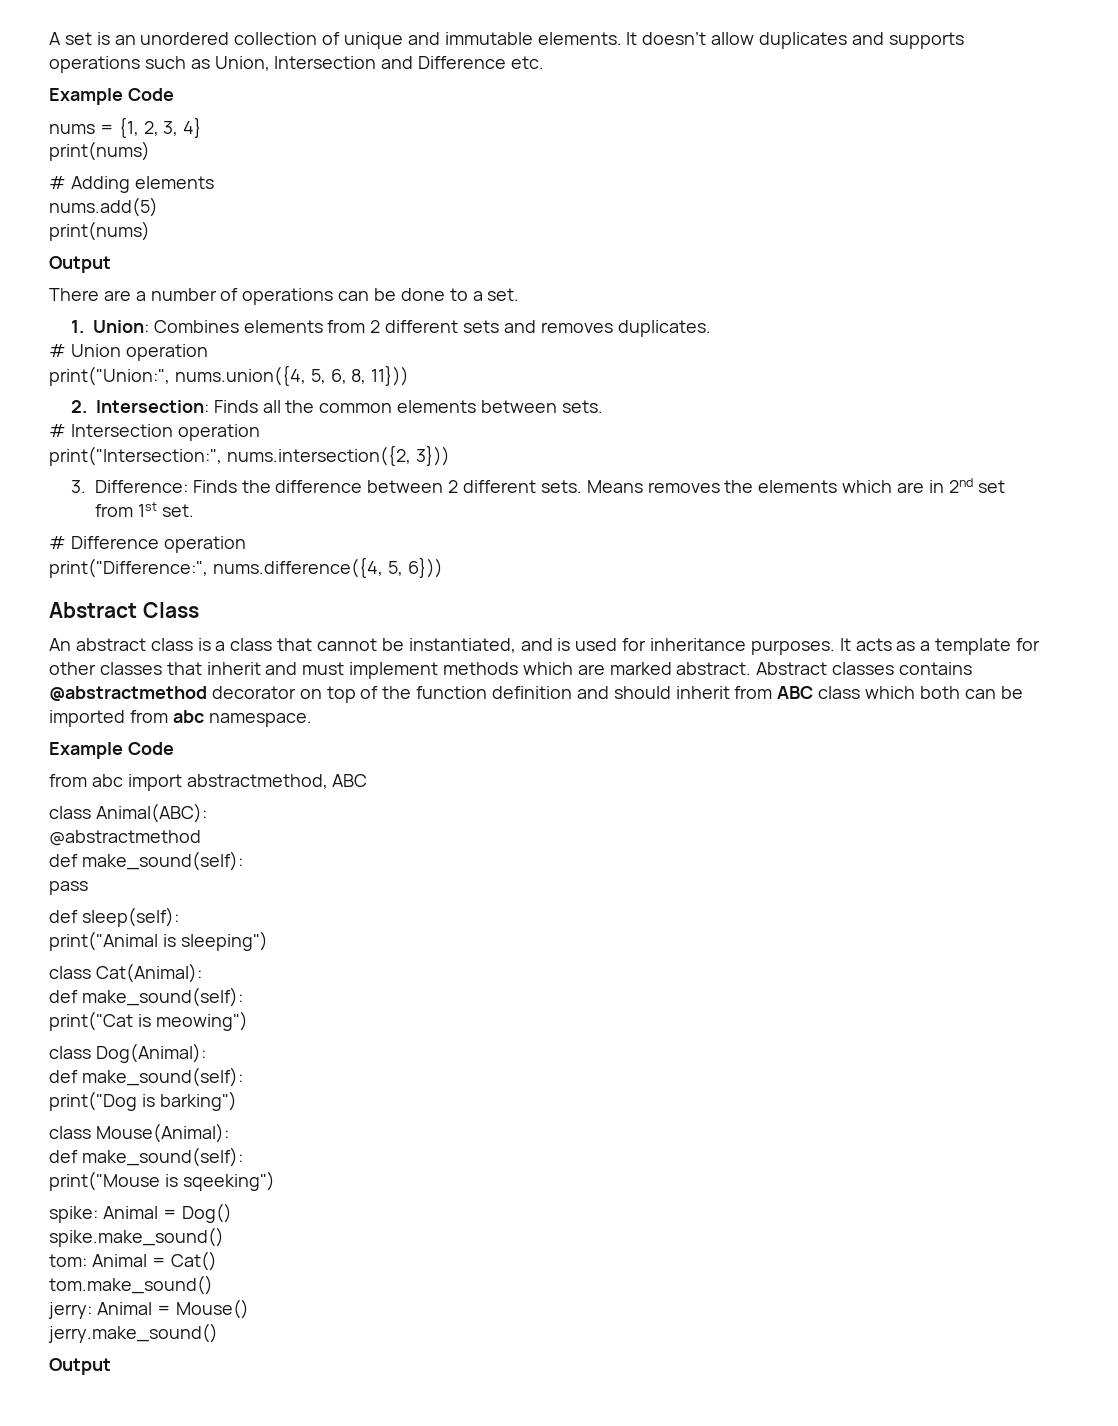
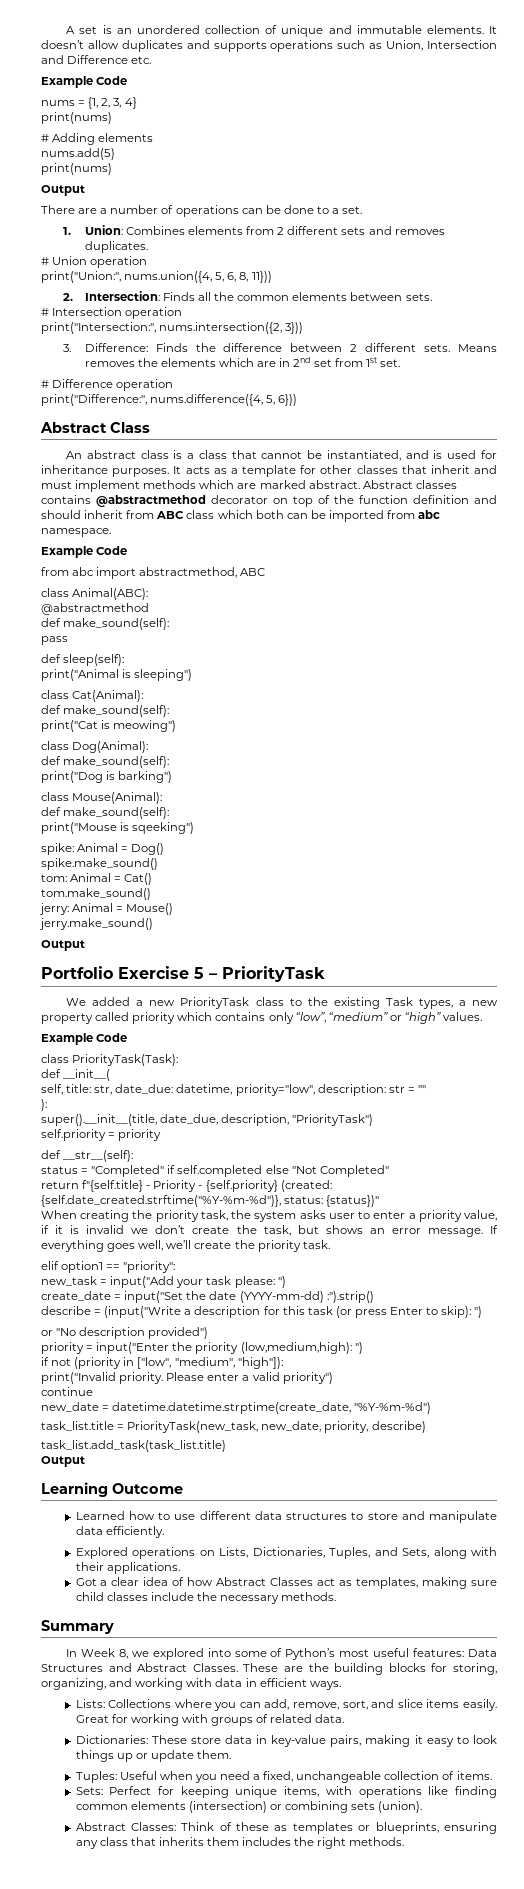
(111, 1366) none -> [41,966,325,982] [66,997,498,1009] [41,1012,483,1024] [41,1033,128,1045] [41,1054,179,1066] [41,1069,111,1081] [41,1084,426,1096] [41,1099,47,1111] [41,1114,374,1126] [41,1129,162,1141] [41,1150,134,1162] [41,1165,389,1177] [41,1180,332,1192] [41,1195,380,1207] [41,1210,497,1222] [41,1225,498,1237] [41,1240,330,1252] [41,1261,176,1273] [41,1276,286,1288] [41,1291,374,1303] [41,1306,483,1318] [41,1327,209,1339] [41,1342,363,1354] [41,1357,283,1369] [41,1372,333,1384] [41,1387,93,1396] [41,1402,432,1414] [41,1421,426,1433] [41,1440,226,1452] [41,1456,85,1467] [41,1482,183,1497] [75,1511,497,1523] [75,1526,164,1538] [75,1547,497,1559] [75,1562,180,1574] [75,1577,498,1589] [75,1592,337,1604] [41,1620,114,1634] [66,1648,497,1660] [41,1663,498,1675] [41,1678,341,1690] [75,1699,498,1711] [75,1714,345,1726] [75,1735,497,1747] [75,1750,231,1762] [75,1771,492,1783] [75,1786,497,1798] [75,1801,423,1813] [75,1822,497,1834] [75,1837,405,1849] // Portfolio Exercise 5 – PriorityTask // We added a new PriorityTask class to the existing Task types, a new property called priority which contains only “low”, “medium” or “high” values. // Example Code // class PriorityTask(Task): // def __init__( // self, title: str, date_due: datetime, priority="low", description: str = "" // ): // super().__init__(title, date_due, description, "PriorityTask") // self.priority = priority // def __str__(self): // status = "Completed" if self.completed else "Not Completed" // return f"{self.title} - Priority - {self.priority} (created: {self.date_created.strftime("%Y-%m-%d")}, status: {status})" // When creating the priority task, the system asks user to enter a priority value, if it is invalid we don’t create the task, but shows an error message. If everything goes well, we’ll create the priority task. // elif option1 == "priority": // new_task = input("Add your task please: ") // create_date = input("Set the date (YYYY-mm-dd) :").strip() // describe = (input("Write a description for this task (or press Enter to skip): ") // or "No description provided") // priority = input("Enter the priority (low,medium,high): ") // if not (priority in ["low", "medium", "high"]): // print("Invalid priority. Please enter a valid priority") // continue // new_date = datetime.datetime.strptime(create_date, "%Y-%m-%d") // task_list.title = PriorityTask(new_task, new_date, priority, describe) // task_list.add_task(task_list.title) // Output // Learning Outcome // Learned how to use different data structures to store and manipulate data efficiently. // Explored operations on Lists, Dictionaries, Tuples, and Sets, along with their applications. // Got a clear idea of how Abstract Classes act as templates, making sure child classes include the necessary methods. // Summary // In Week 8, we explored into some of Python’s most useful features: Data Structures and Abstract Classes. These are the building blocks for storing, organizing, and working with data in efficient ways. // Lists: Collections where you can add, remove, sort, and slice items easily. Great for working with groups of related data. // Dictionaries: These store data in key-value pairs, making it easy to look things up or update them. // Tuples: Useful when you need a fixed, unchangeable collection of items. // Sets: Perfect for keeping unique items, with operations like finding common elements (intersection) or combining sets (union). // Abstract Classes: Think of these as templates or blueprints, ensuring any class that inherits them includes the right methods.

